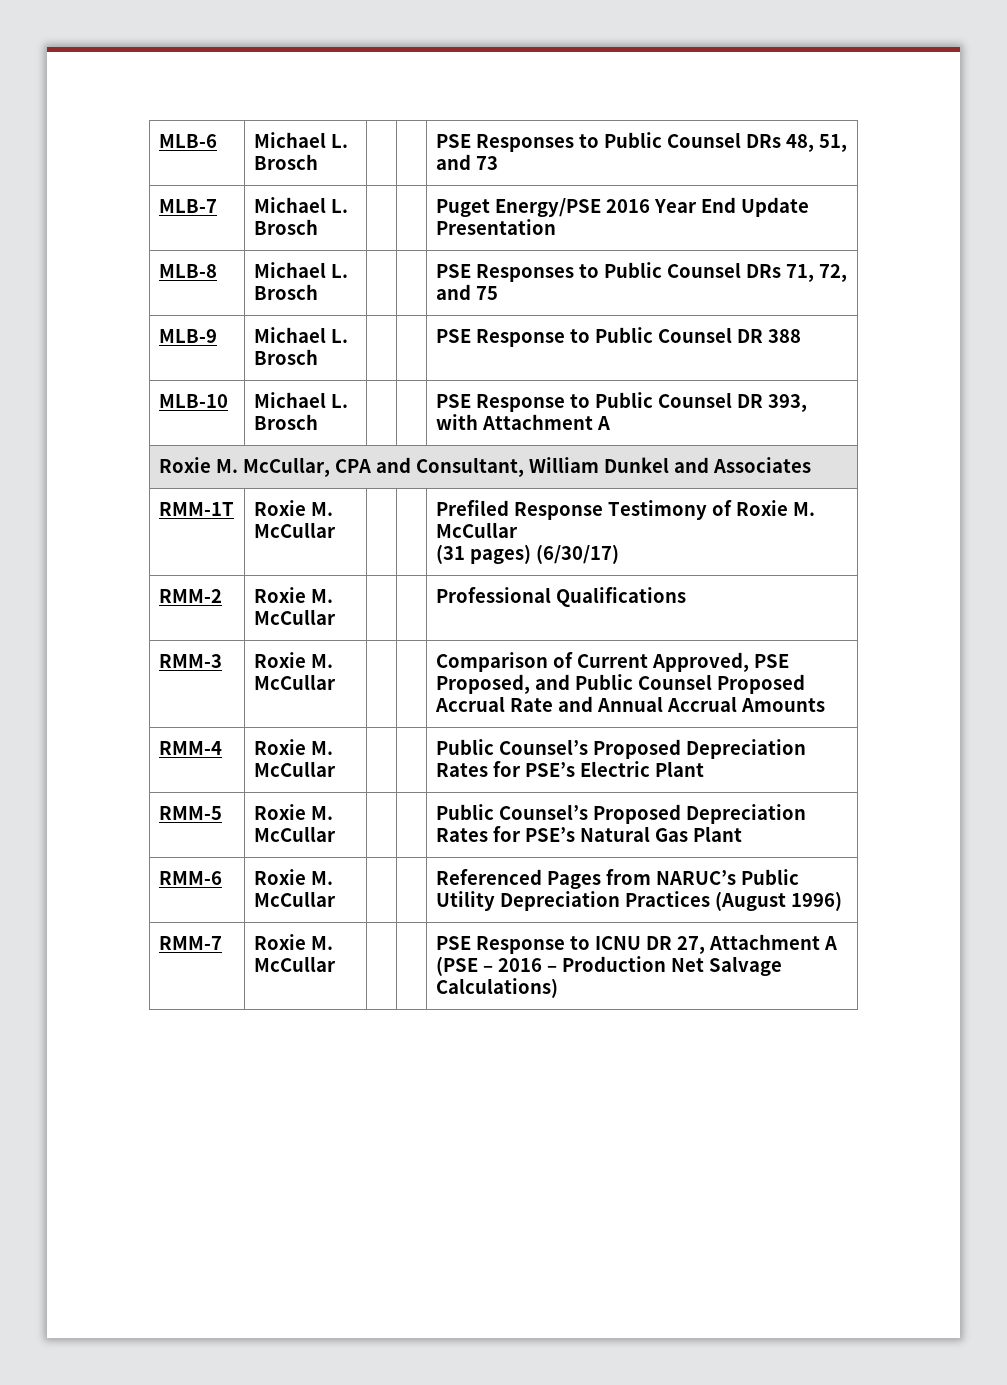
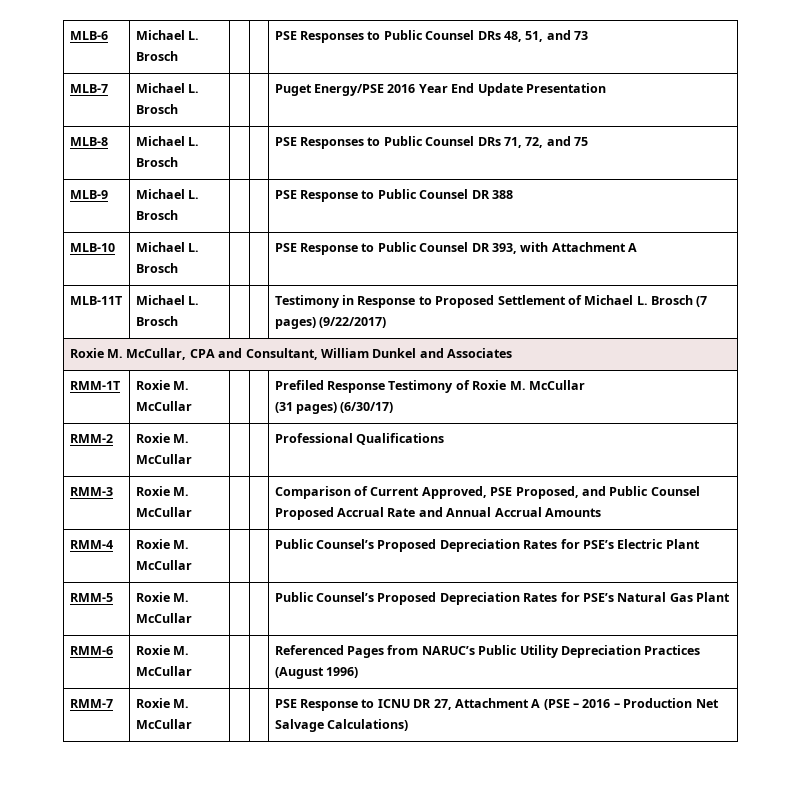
(610, 423) none -> [69,296,122,305] [135,295,200,305] [135,316,178,326] [274,295,708,308] [274,317,387,329] // MLB-11T | Michael L. Brosch | | | Testimony in Response to Proposed Settlement of Michael L. Brosch (7 pages) (9/22/2017)

